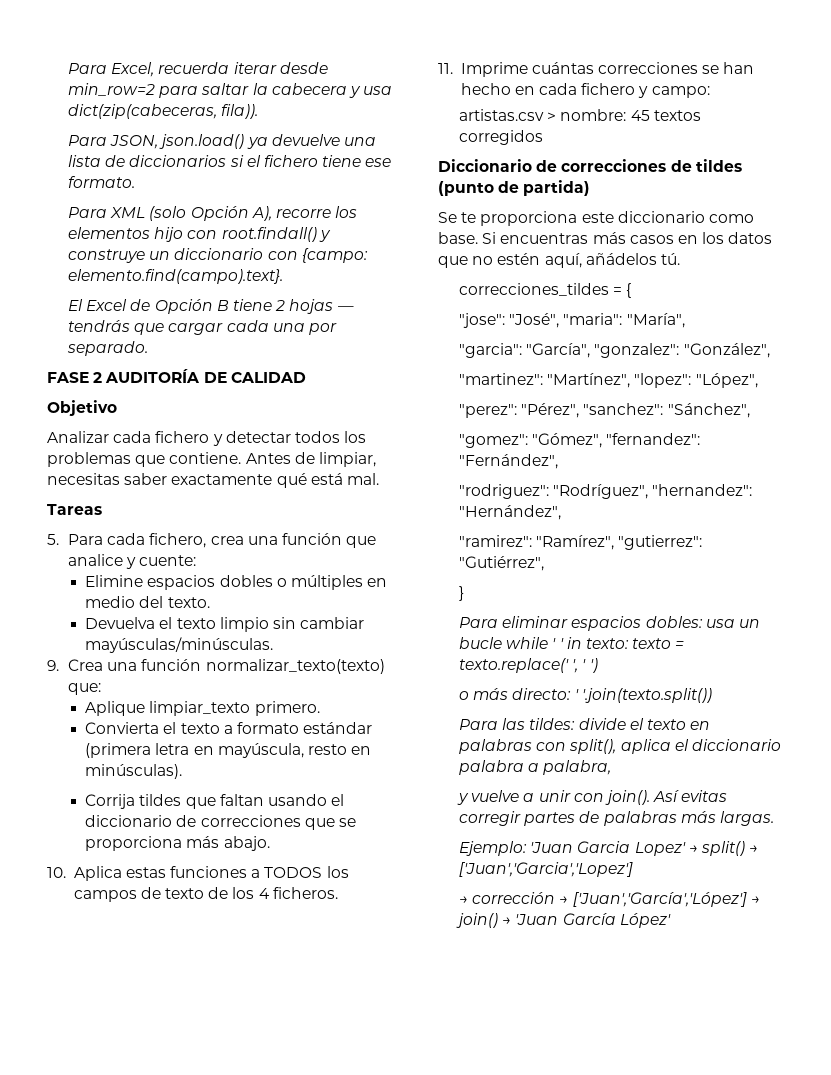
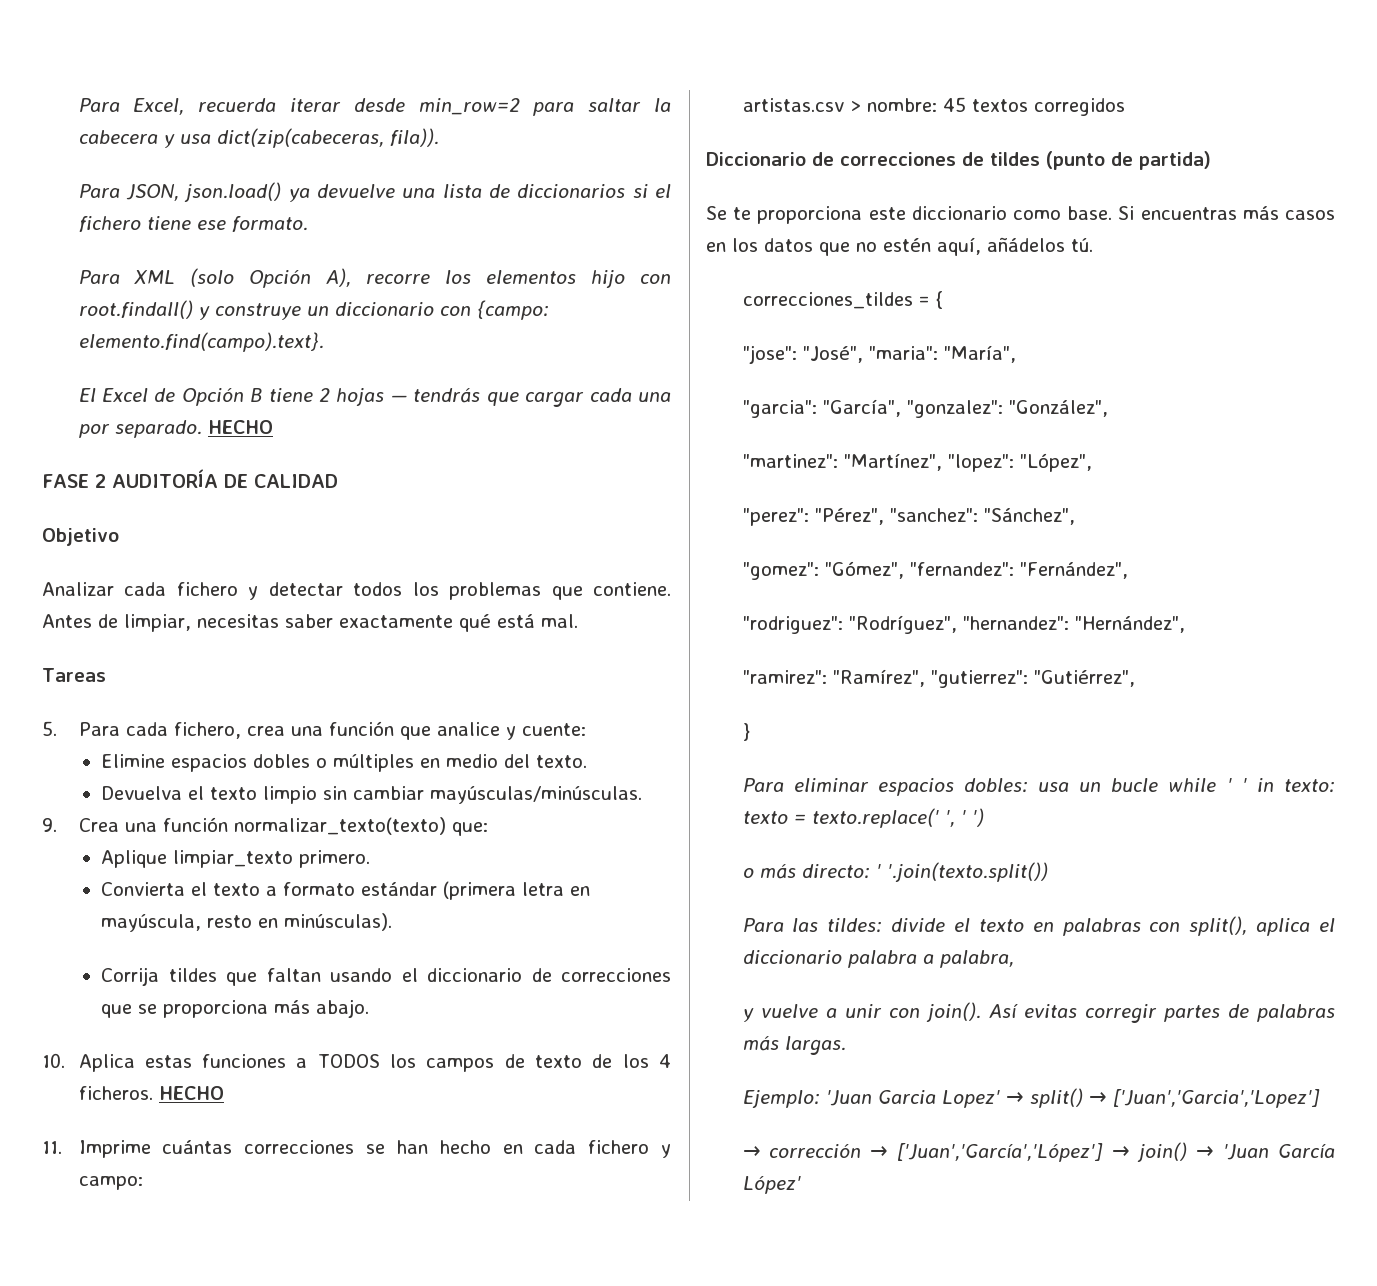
(149, 348) none -> [207,420,273,434] HECHO
(338, 893) none -> [158,1086,224,1100] HECHO

